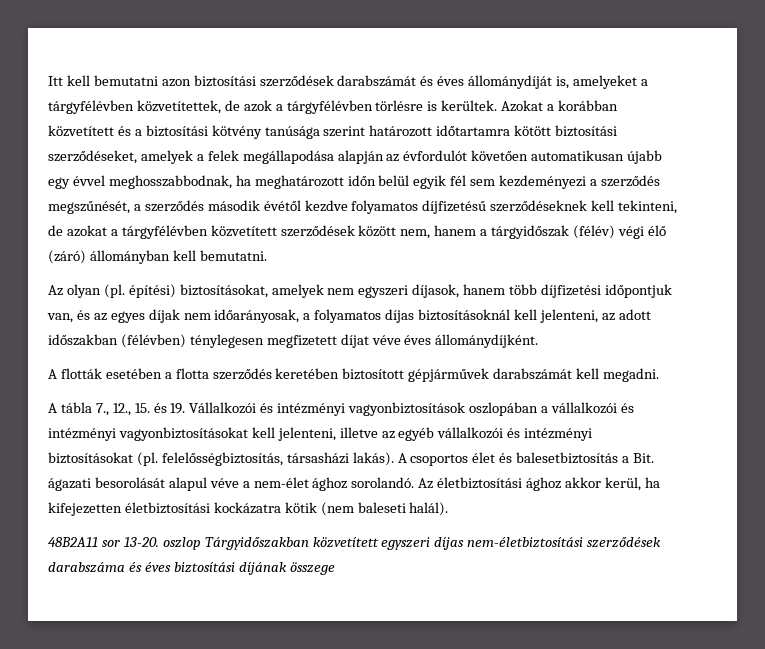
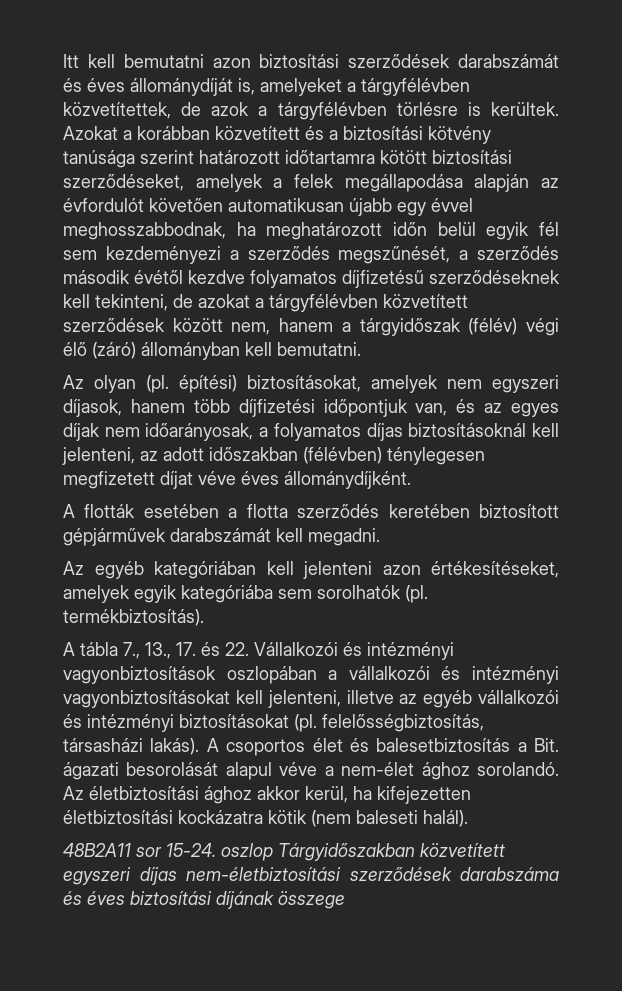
(660, 375) none -> [63,561,559,579] [63,585,428,603] [63,609,204,626] // Az egyéb kategóriában kell jelenteni azon értékesítéseket, amelyek egyik kategóriába sem sorolhatók (pl. termékbiztosítás).
[112,403,186,416] 12., 15. és 19. -> [145,642,249,659] 13., 17. és 22.
[123,537,159,547] 13-20. -> [166,843,216,857] 15-24.

